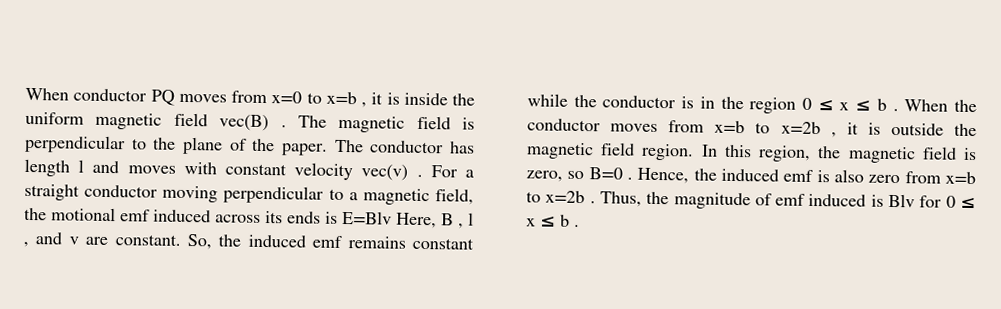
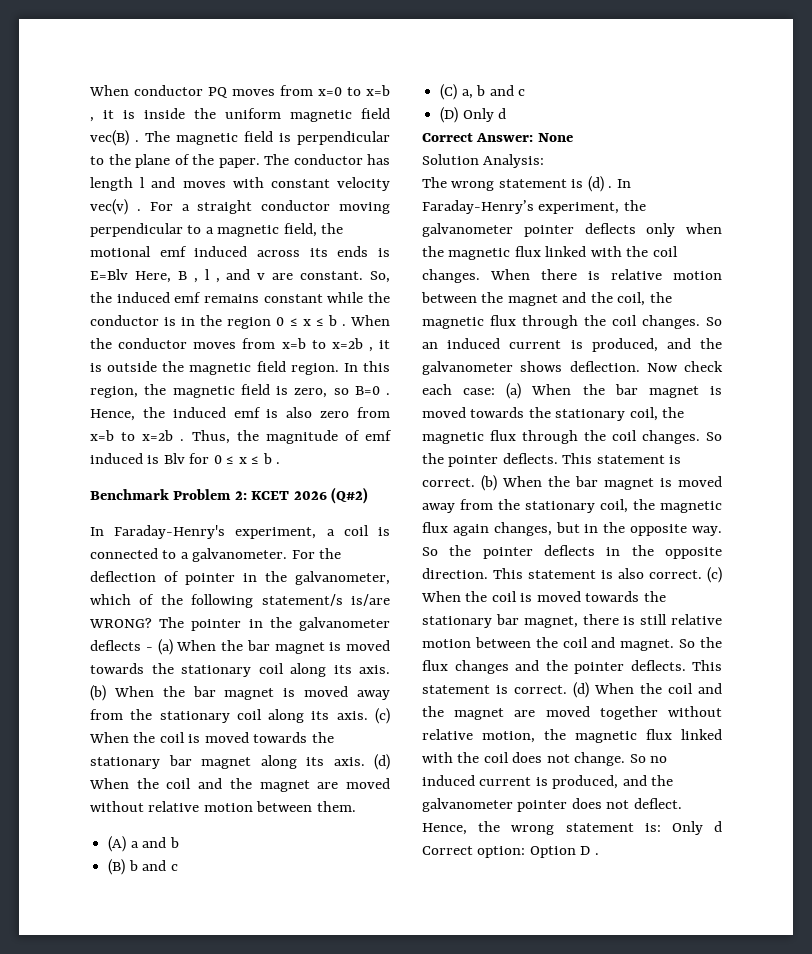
(580, 226) none -> [90,487,369,504] [90,525,391,539] [90,548,342,562] [90,571,390,585] [90,594,390,608] [89,617,391,631] [90,639,390,655] [90,663,390,677] [90,685,390,701] [90,708,390,724] [89,732,334,743] [90,754,390,770] [89,778,390,792] [90,801,356,812] [108,836,179,852] [108,859,178,875] [440,84,525,100] [440,107,507,123] [422,133,573,142] [422,154,545,168] [422,176,631,192] [422,200,646,214] [422,223,722,237] [422,246,678,260] [422,269,722,283] [421,292,672,306] [422,315,722,329] [422,338,722,352] [422,361,723,375] [422,383,722,399] [422,407,685,421] [422,430,722,444] [422,453,682,467] [422,475,722,491] [422,499,722,513] [422,522,722,536] [422,545,722,559] [422,567,722,583] [421,591,666,602] [422,614,722,628] [422,637,722,651] [422,660,722,674] [422,682,722,698] [422,706,722,720] [422,729,722,743] [422,752,668,766] [422,775,674,789] [422,798,682,812] [422,821,722,835] [422,846,599,858] // Benchmark Problem 2: KCET 2026 (Q#2) // In Faraday-Henry's experiment, a coil is connected to a galvanometer. For the deflection of pointer in the galvanometer, which of the following statement/s is/are WRONG? The pointer in the galvanometer deflects - (a) When the bar magnet is moved towards the stationary coil along its axis. (b) When the bar magnet is moved away from the stationary coil along its axis. (c) When the coil is moved towards the stationary bar magnet along its axis. (d) When the coil and the magnet are moved without relative motion between them. // (A) a and b // (B) b and c // (C) a, b and c // (D) Only d // Correct Answer: None // Solution Analysis: // The wrong statement is (d) . In Faraday-Henry’s experiment, the galvanometer pointer deflects only when the magnetic flux linked with the coil changes. When there is relative motion between the magnet and the coil, the magnetic flux through the coil changes. So an induced current is produced, and the galvanometer shows deflection. Now check each case: (a) When the bar magnet is moved towards the stationary coil, the magnetic flux through the coil changes. So the pointer deflects. This statement is correct. (b) When the bar magnet is moved away from the stationary coil, the magnetic flux again changes, but in the opposite way. So the pointer deflects in the opposite direction. This statement is also correct. (c) When the coil is moved towards the stationary bar magnet, there is still relative motion between the coil and magnet. So the flux changes and the pointer deflects. This statement is correct. (d) When the coil and the magnet are moved together without relative motion, the magnetic flux linked with the coil does not change. So no induced current is produced, and the galvanometer pointer does not deflect. Hence, the wrong statement is: Only d Correct option: Option D .

